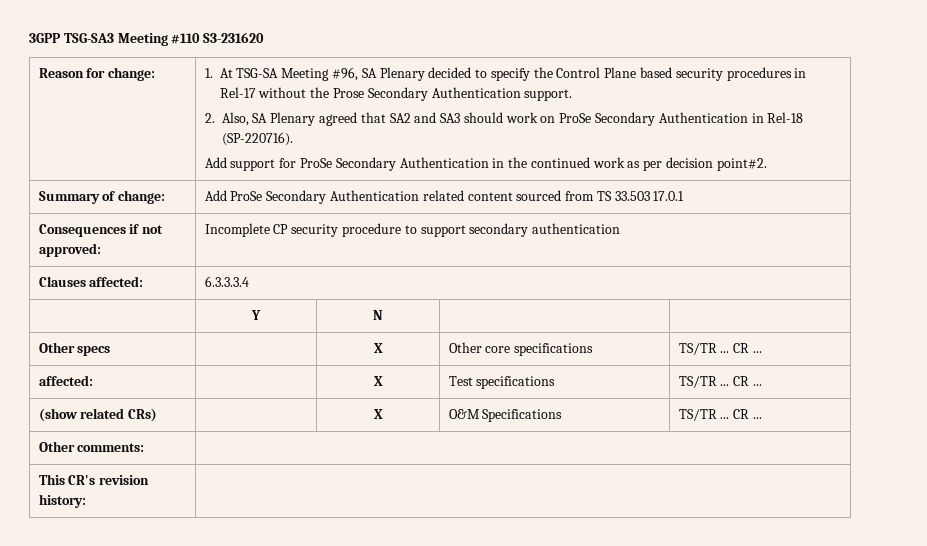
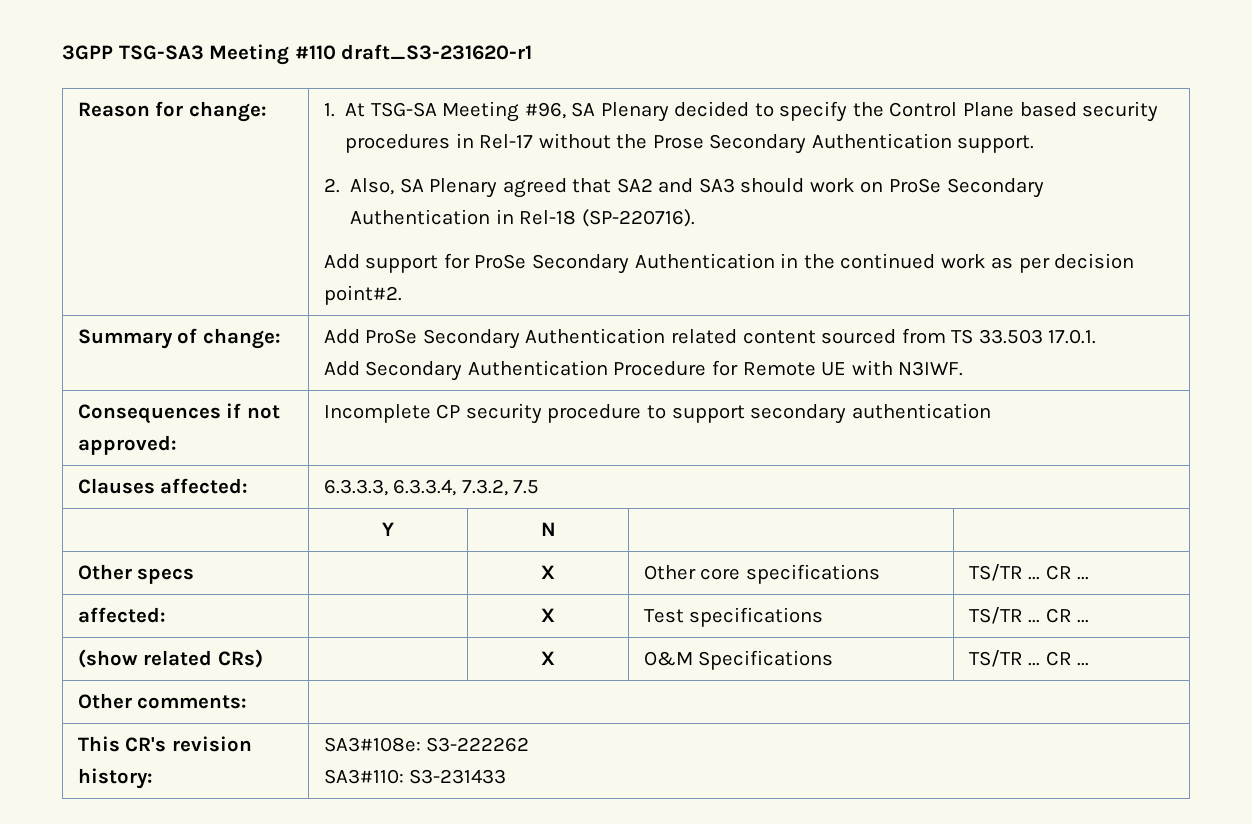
[203,32,265,43] S3-231620 -> [341,44,533,60] draft_S3-231620-r1
[653,191,685,201] 17.0.1 -> [1048,329,1097,344] [323,360,964,381] 17.0.1. // Add Secondary Authentication Procedure for Remote UE with N3IWF.
[204,276,249,287] 6.3.3.3.4 -> [323,479,540,496] 6.3.3.3, 6.3.3.4, 7.3.2, 7.5
(86, 501) none -> [323,737,530,752] [323,769,507,784] SA3#108e: S3-222262 // SA3#110: S3-231433

